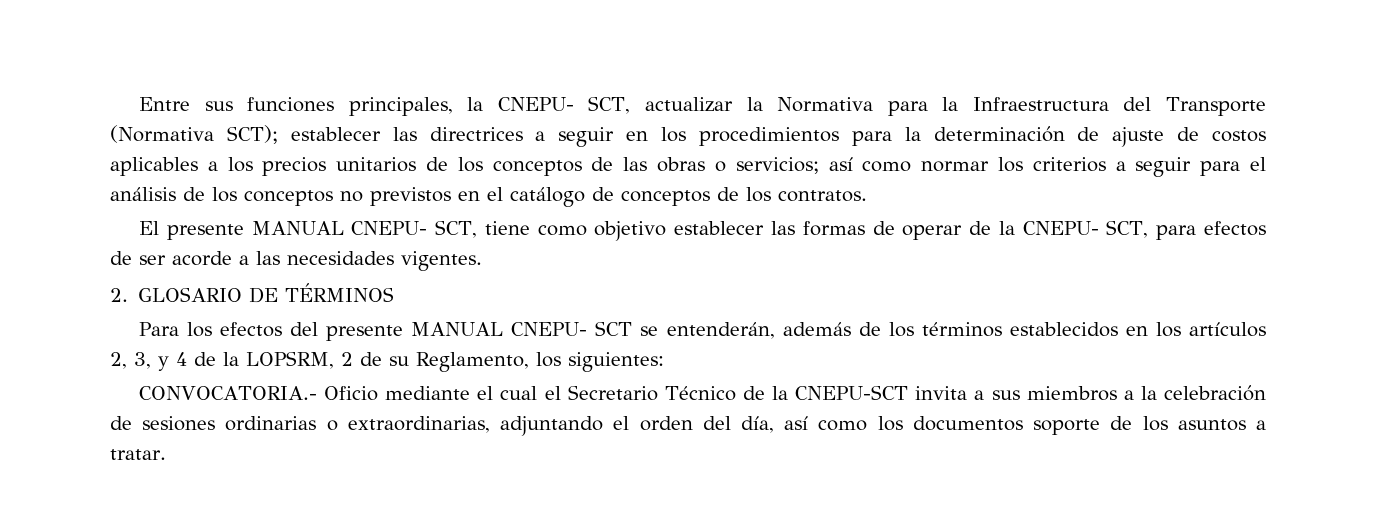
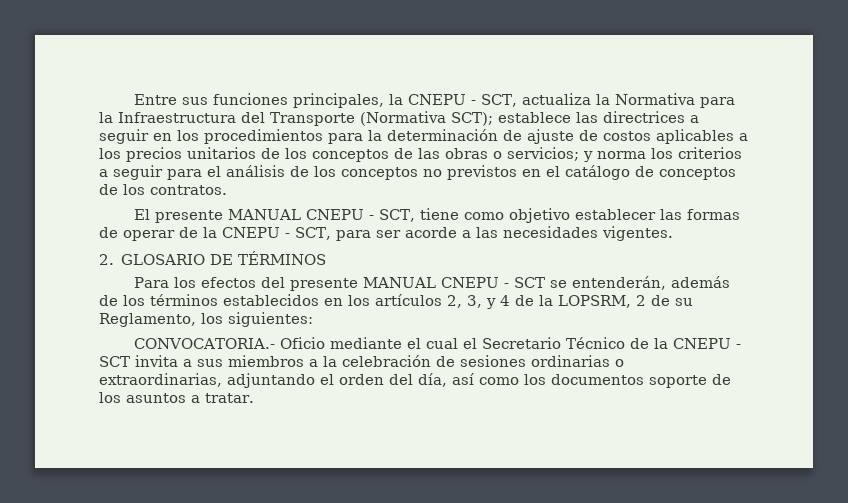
[497,96,733,114] CNEPU- SCT, actualizar -> [407,93,591,107] CNEPU - SCT, actualiza
[290,127,381,141] establecer -> [498,112,571,123] establece
[828,157,990,172] así como normar -> [583,151,646,162] y norma
[351,221,428,235] CNEPU- -> [305,209,374,220] CNEPU -
[1022,220,1267,240] [110,251,132,265] CNEPU- SCT, para efectos de -> [222,227,371,241] CNEPU - SCT, para
[511,322,588,336] CNEPU- -> [440,277,509,288] CNEPU -
[795,385,909,400] CNEPU-SCT -> [672,338,741,349] [99,356,130,367] CNEPU - SCT

